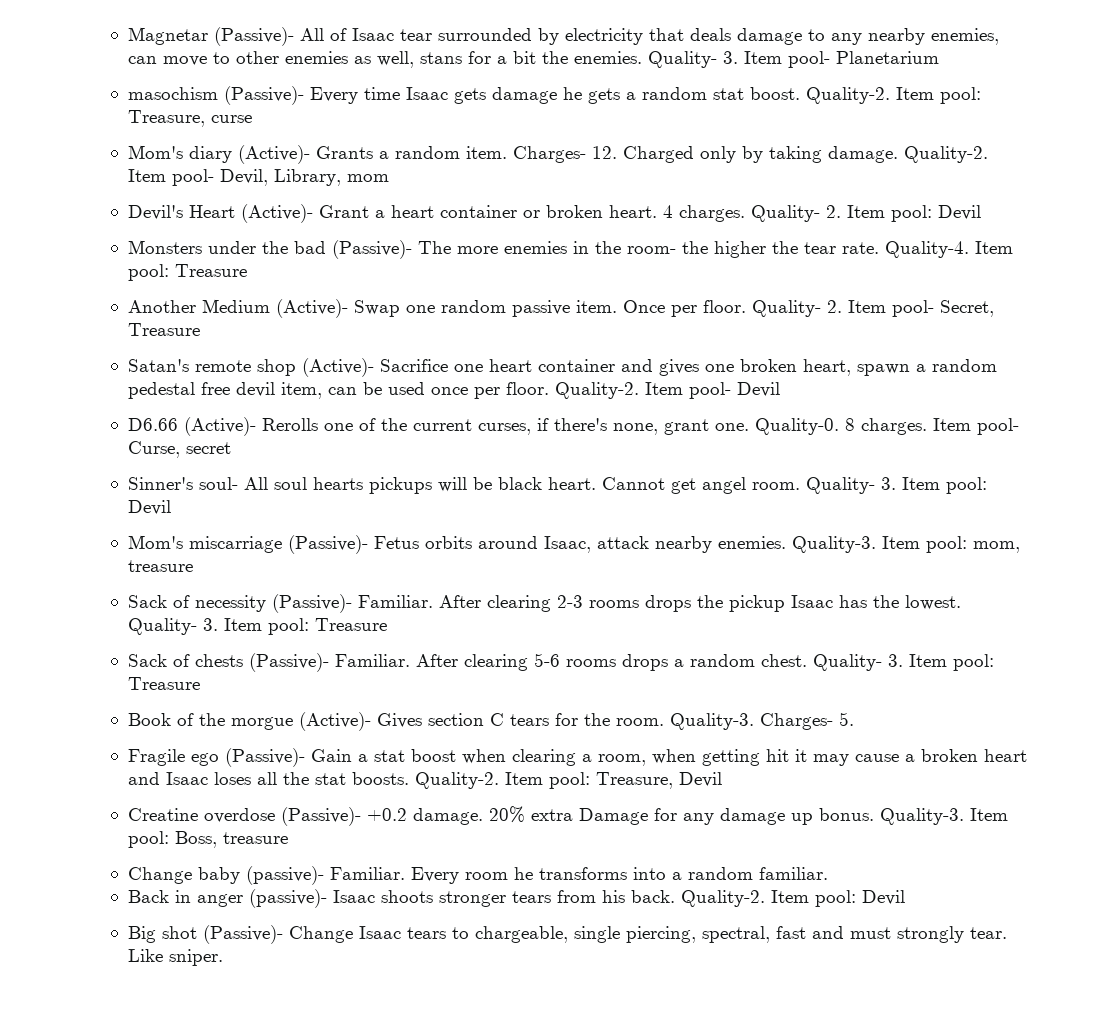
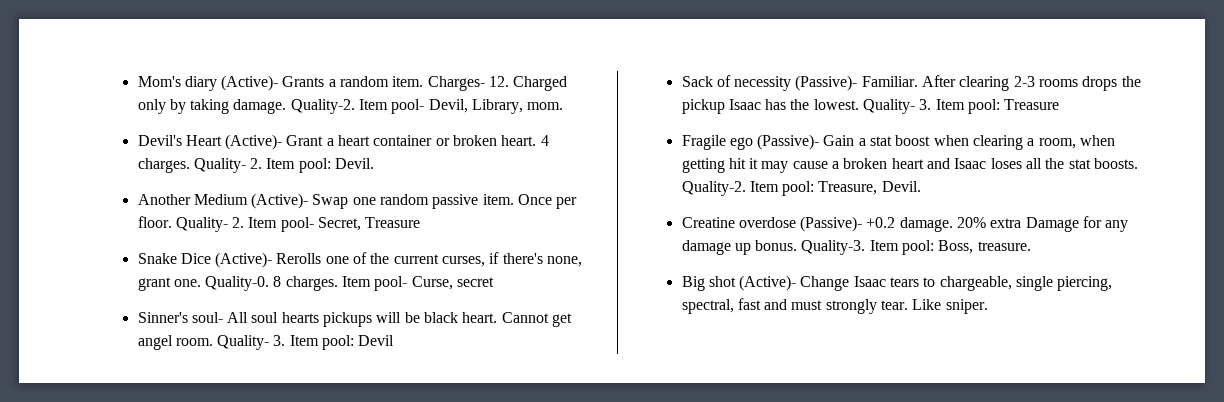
[127,27,999,46] [127,51,939,68] [127,86,981,105] [127,110,252,127] Magnetar (Passive)- All of Isaac tear surrounded by electricity that deals damage to any nearby enemies, can move to other enemies as well, stans for a bit the enemies. Quality- 3. Item pool- Planetarium // masochism (Passive)- Every time Isaac gets damage he gets a random stat boost. Quality-2. Item pool: Treasure, curse // -> (137, 81) none
[346,174,389,182] mom -> [527,102,564,110] mom.
[937,205,981,220] [127,240,1013,259] [127,264,247,281] Devil // Monsters under the bad (Passive)- The more enemies in the room- the higher the tear rate. Quality-4. Item pool: Treasure -> [335,158,375,169] Devil.
[127,358,997,377] [127,382,780,399] [127,418,178,431] Satan's remote shop (Active)- Sacrifice one heart container and gives one broken heart, spawn a random pedestal free devil item, can be used once per floor. Quality-2. Item pool- Devil // D6.66 -> [137,253,211,264] Snake Dice
[127,535,1020,554] [127,560,193,572] // Mom's miscarriage (Passive)- Fetus orbits around Isaac, attack nearby enemies. Quality-3. Item pool: mom, treasure -> (395, 340) none
[127,653,994,672] [127,677,200,690] [127,712,854,731] // Sack of chests (Passive)- Familiar. After clearing 5-6 rooms drops a random chest. Quality- 3. Item pool: Treasure // Book of the morgue (Active)- Gives section C tears for the room. Quality-3. Charges- 5. -> (1060, 104) none
[678,772,722,787] Devil -> [881,181,921,192] Devil.
[222,832,288,844] [127,866,828,885] [127,889,905,908] treasure // Change baby (passive)- Familiar. Every room he transforms into a random familiar. // Back in anger (passive)- Isaac shoots stronger tears from his back. Quality-2. Item pool: Devil -> [977,241,1031,251] treasure.
[202,925,283,944] (Passive)- -> [739,275,797,291] (Active)-

